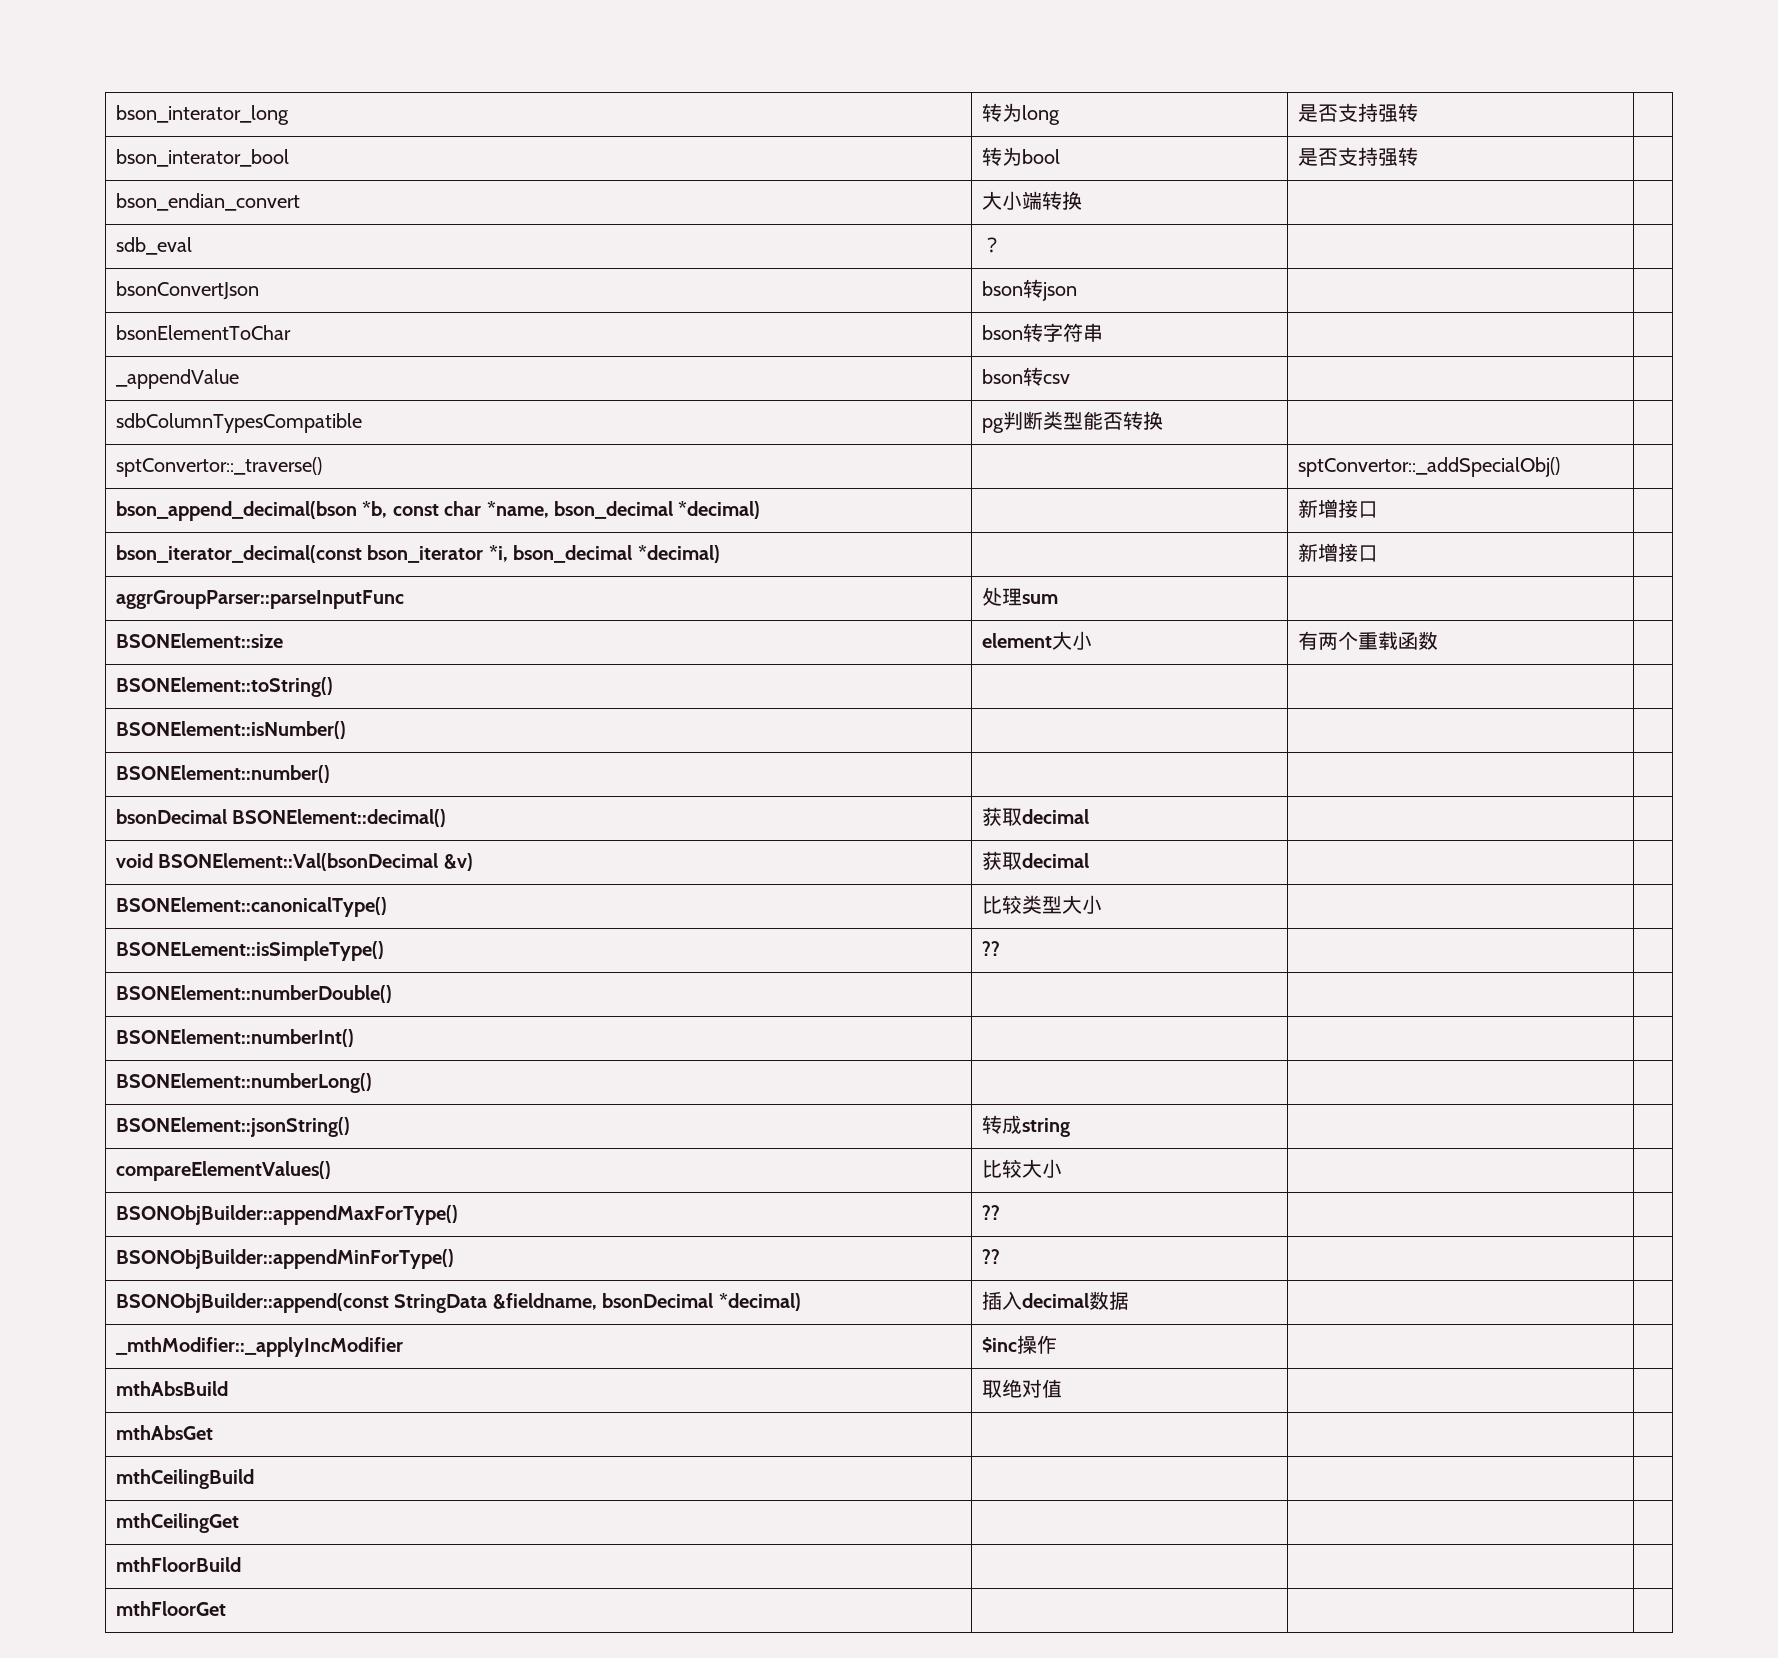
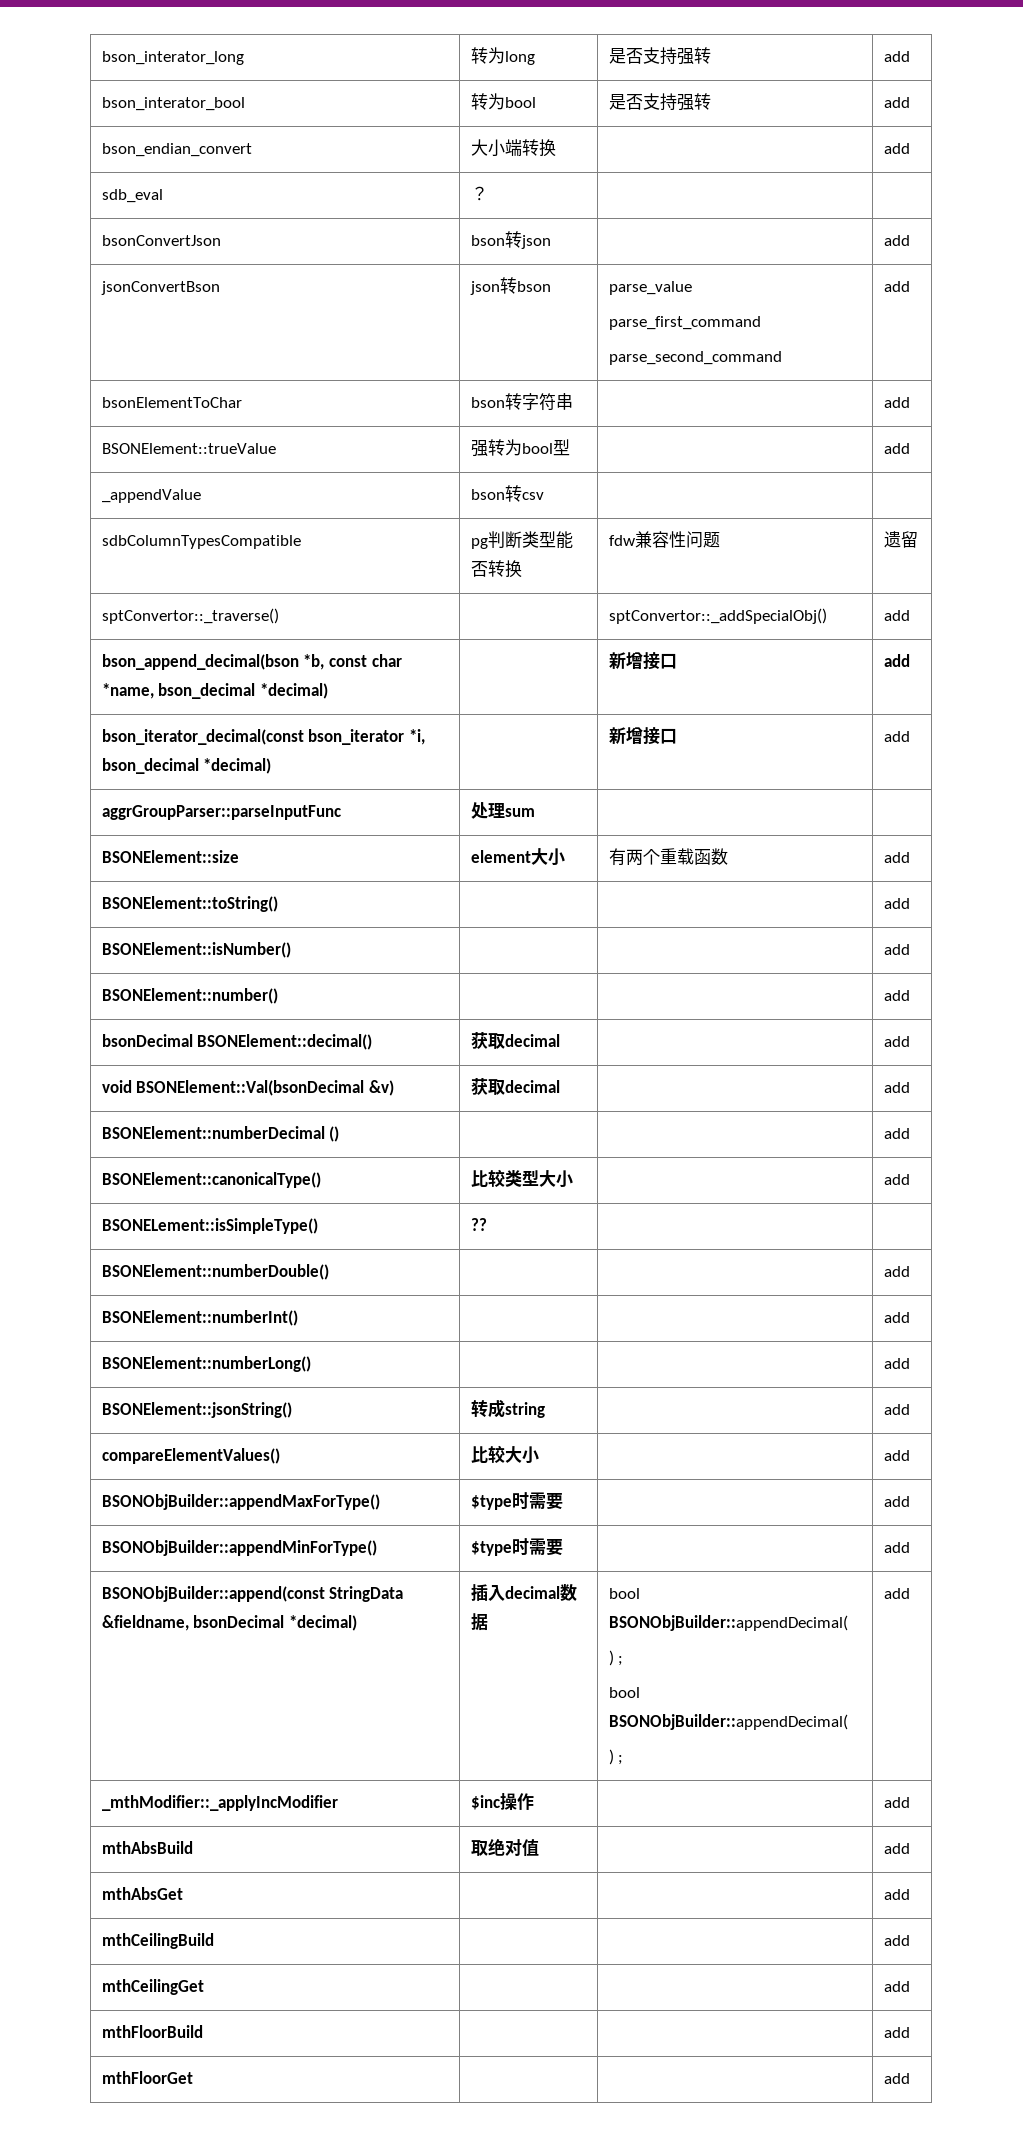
(1418, 112) none -> [883,51,910,62] add
(1418, 156) none -> [883,97,910,108] add
(1082, 200) none -> [883,143,910,154] add
[115,325,291,340] [981,323,1103,342] // bsonElementToChar | bson转字符串 | | -> [883,235,910,246] [100,281,220,295] [469,277,551,295] [608,281,692,295] [608,316,761,330] [608,351,782,365] [883,281,910,292] [101,397,242,408] [470,393,573,411] [883,397,910,408] [101,443,276,454] [470,439,570,457] [883,443,910,454] add // jsonConvertBson | json转bson | parse_value // parse_first_command // parse_second_command | add // bsonElementToChar | bson转字符串 | | add // BSONElement::trueValue | 强转为bool型 | | add
(1163, 420) | -> [608,531,720,548] [883,531,918,548] fdw兼容性问题 | 遗留
(1560, 467) none -> [883,610,910,621] add
(1378, 509) none -> [883,654,910,667] add
(1378, 553) none -> [883,731,910,742] add
(1438, 640) none -> [883,852,910,863] add
(333, 687) none -> [883,898,910,909] add
(346, 730) none -> [883,944,910,955] add
(330, 774) none -> [883,990,910,1001] add
(1089, 816) none -> [883,1036,910,1047] add
(1089, 860) none -> [883,1082,910,1093] [101,1126,340,1142] [883,1128,910,1139] add // BSONElement::numberDecimal () | | | add
(1102, 904) none -> [883,1174,910,1185] add
(392, 994) none -> [883,1266,910,1277] add
(354, 1038) none -> [883,1312,910,1323] add
(372, 1083) none -> [883,1358,910,1369] add
(1070, 1127) none -> [883,1404,910,1415] add
(1062, 1168) none -> [883,1450,910,1461] add
[981,1205,1000,1220] [115,1249,454,1269] [981,1249,1000,1264] ?? | | // BSONObjBuilder::appendMinForType() | ?? | | -> [470,1492,563,1510] [883,1496,910,1507] [101,1540,377,1556] [470,1538,563,1556] [883,1542,910,1553] $type时需要 | | add // BSONObjBuilder::appendMinForType() | $type时需要 | | add
(1129, 1300) | -> [608,1588,640,1599] [608,1615,848,1631] [608,1650,624,1666] [608,1687,640,1698] [608,1714,848,1730] [608,1749,624,1765] [883,1588,910,1599] bool BSONObjBuilder::appendDecimal( // ) ; // bool BSONObjBuilder::appendDecimal( // ) ; | add
(1057, 1344) none -> [883,1797,910,1808] add
(1062, 1388) none -> [883,1843,910,1854] add
(213, 1432) none -> [883,1889,910,1900] add
(254, 1479) none -> [883,1935,910,1946] add
(239, 1523) none -> [883,1981,910,1992] add
(241, 1564) none -> [883,2027,910,2038] add
(226, 1608) none -> [883,2073,910,2084] add

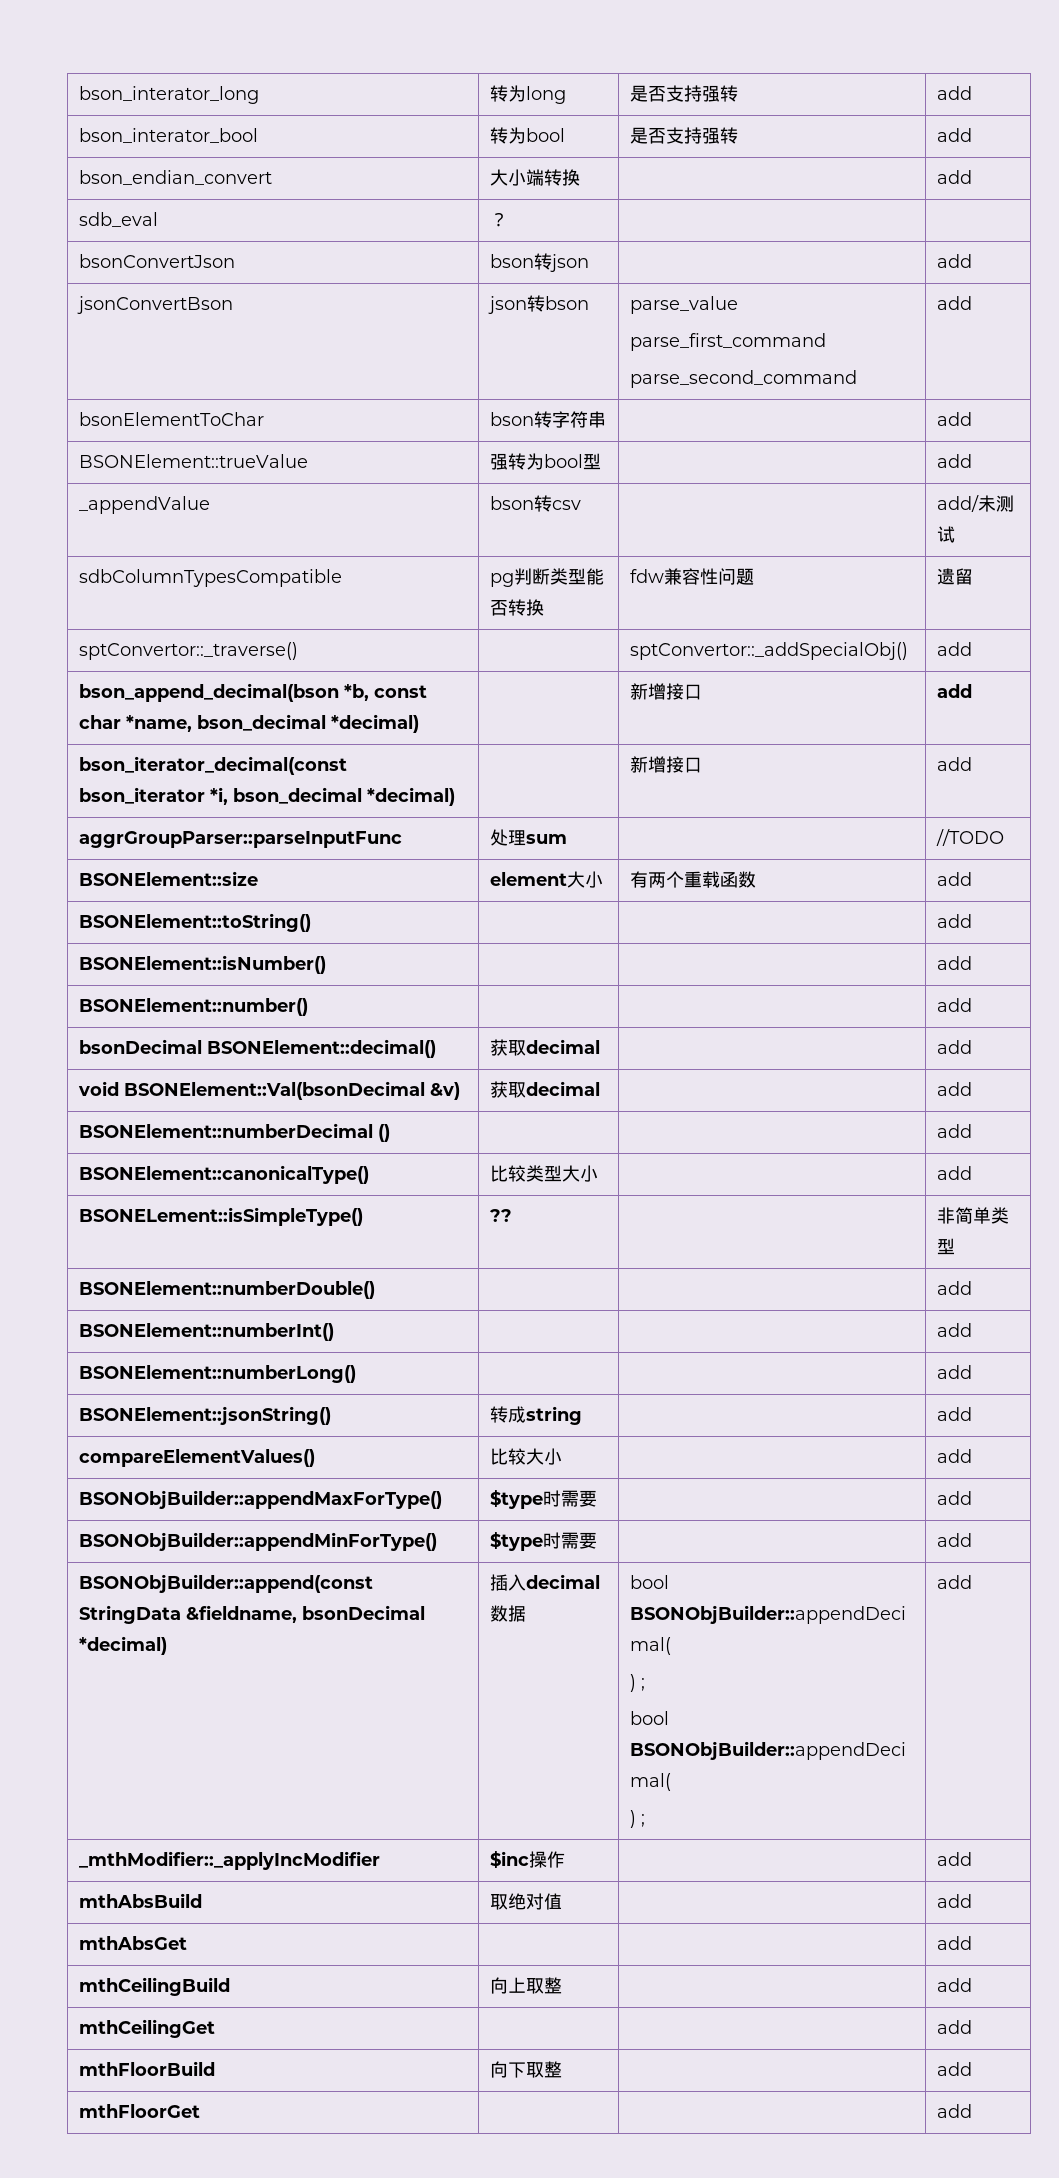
(544, 496) none -> [936,495,1014,512] [936,526,955,543] add/未测试
(535, 812) none -> [935,829,1004,846] //TODO
(487, 1224) none -> [936,1207,1009,1224] [936,1238,955,1255] 非简单类型
(214, 1941) none -> [489,1977,562,1994] 向上取整
(203, 2031) none -> [489,2061,562,2078] 向下取整

